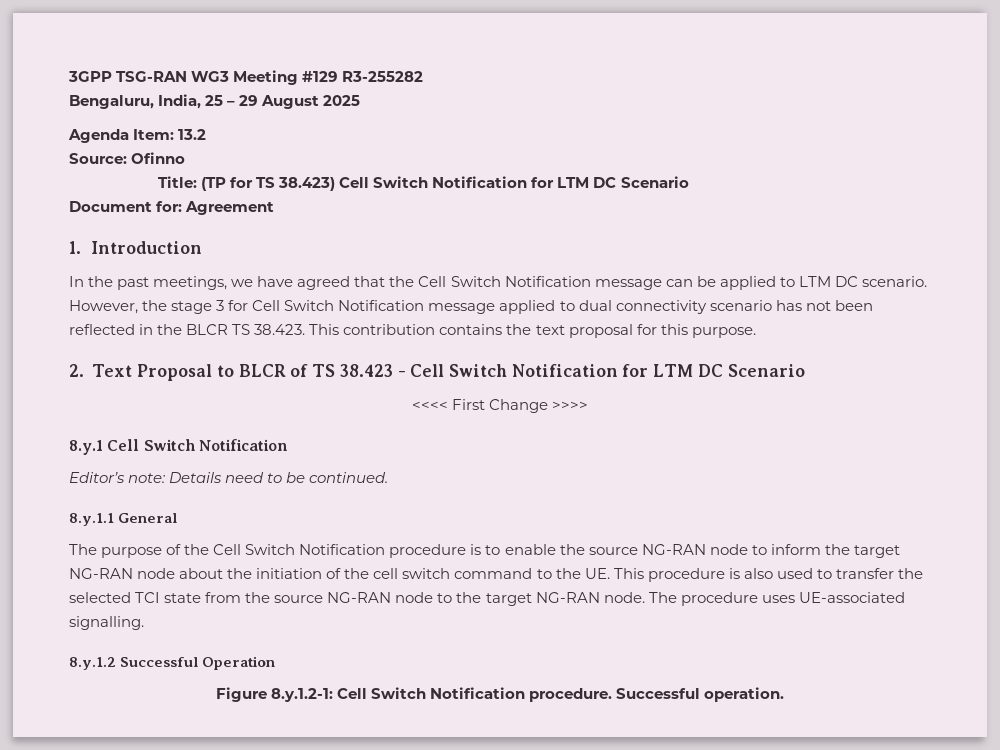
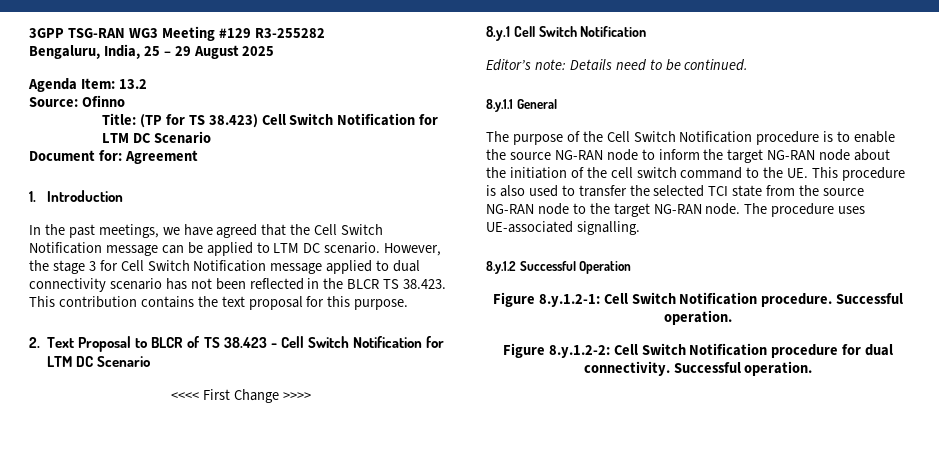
(785, 694) none -> [502,343,894,358] [583,361,813,376] // Figure 8.y.1.2-2: Cell Switch Notification procedure for dual connectivity. Successful operation.

